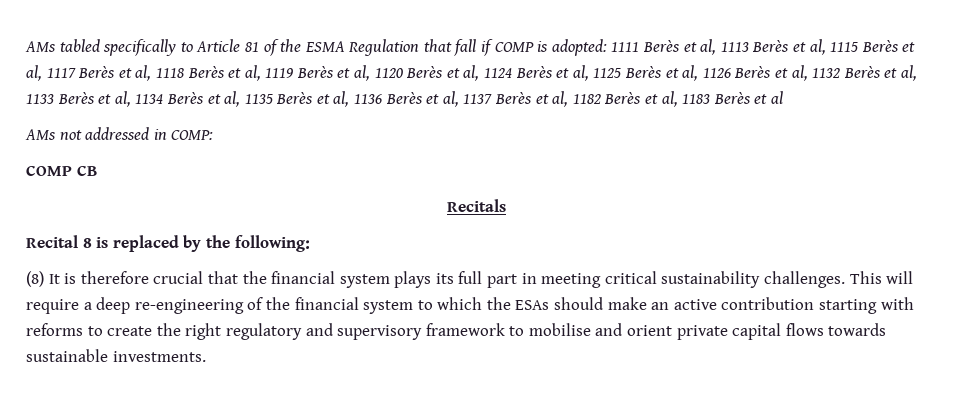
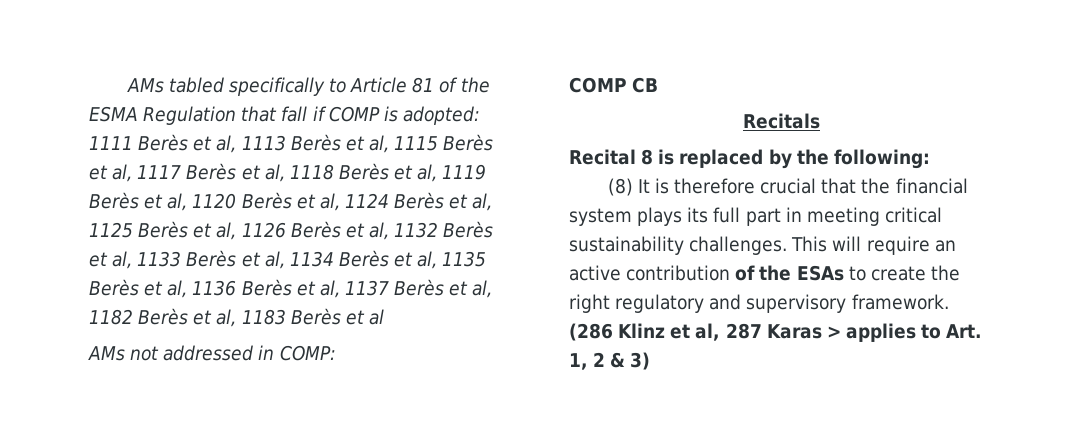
[83,297,914,314] [26,323,83,336] a deep re-engineering of the financial system to which the ESAs should make an active contribution starting with reforms -> [934,240,956,252] [569,265,844,281] an active contribution of the ESAs
[425,323,887,340] [26,349,206,362] framework to mobilise and orient private capital flows towards sustainable investments. -> [851,294,949,310] [569,323,983,342] [569,352,651,370] framework. (286 Klinz et al, 287 Karas > applies to Art. 1, 2 & 3)

